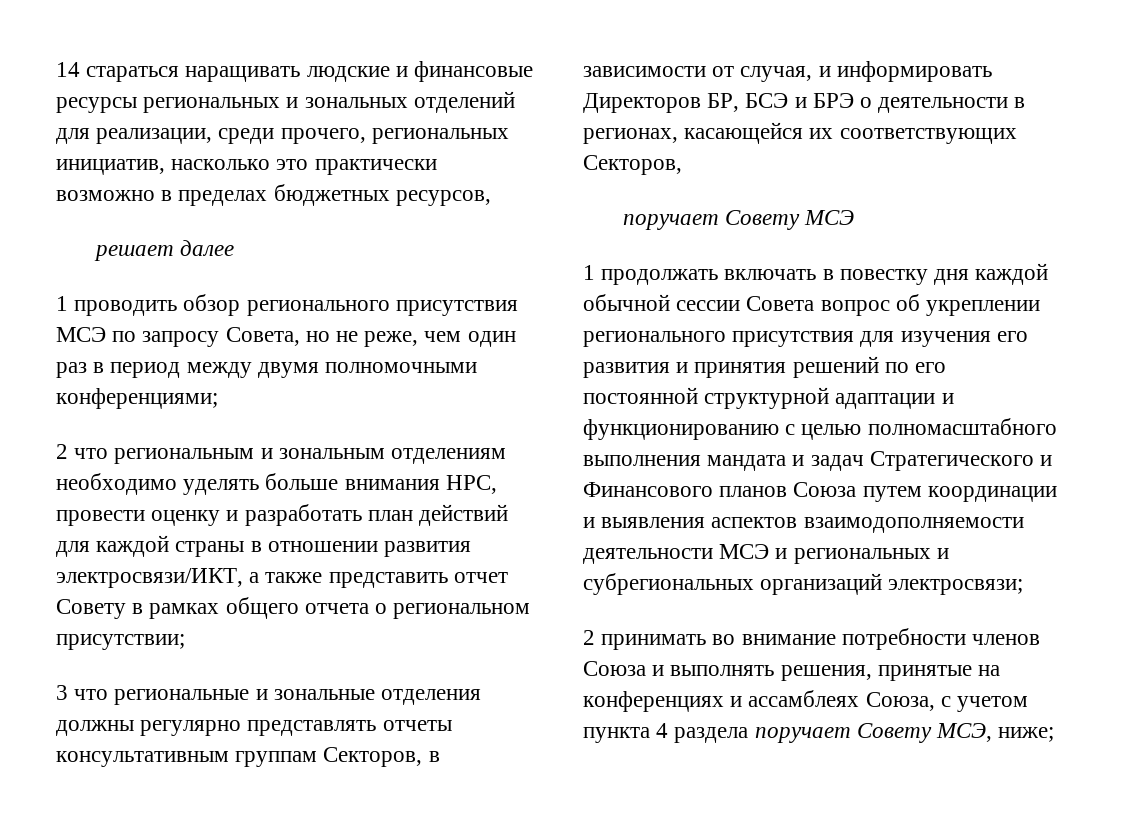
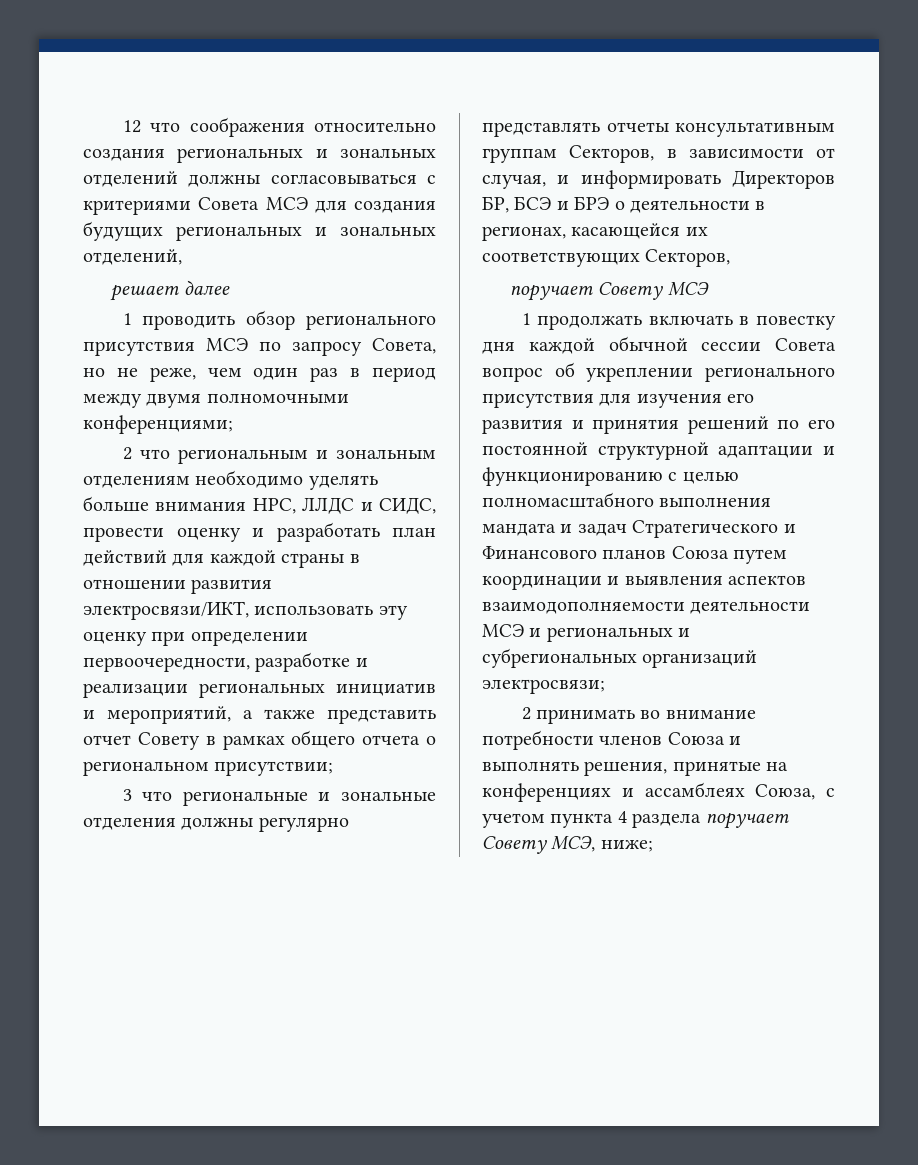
[56,61,534,82] [56,91,515,113] [56,128,509,144] [56,159,437,175] [56,184,491,206] 14 стараться наращивать людские и финансовые ресурсы региональных и зональных отделений для реализации, среди прочего, региональных инициатив, насколько это практически возможно в пределах бюджетных ресурсов, -> [122,117,437,137] [83,148,436,163] [83,171,436,187] [83,197,436,215] [83,221,436,241] [83,249,182,265] 12 что соображения относительно создания региональных и зональных отделений должны согласовываться с критериями Совета МСЭ для создания будущих региональных и зональных отделений,
(497, 484) none -> [302,497,436,514] ЛЛДС и СИДС,
(243, 578) none -> [254,605,408,620] [83,631,308,646] [83,652,368,672] [83,683,436,698] [83,706,231,724] использовать эту оценку при определении первоочередности, разработке и реализации региональных инициатив и мероприятий,

